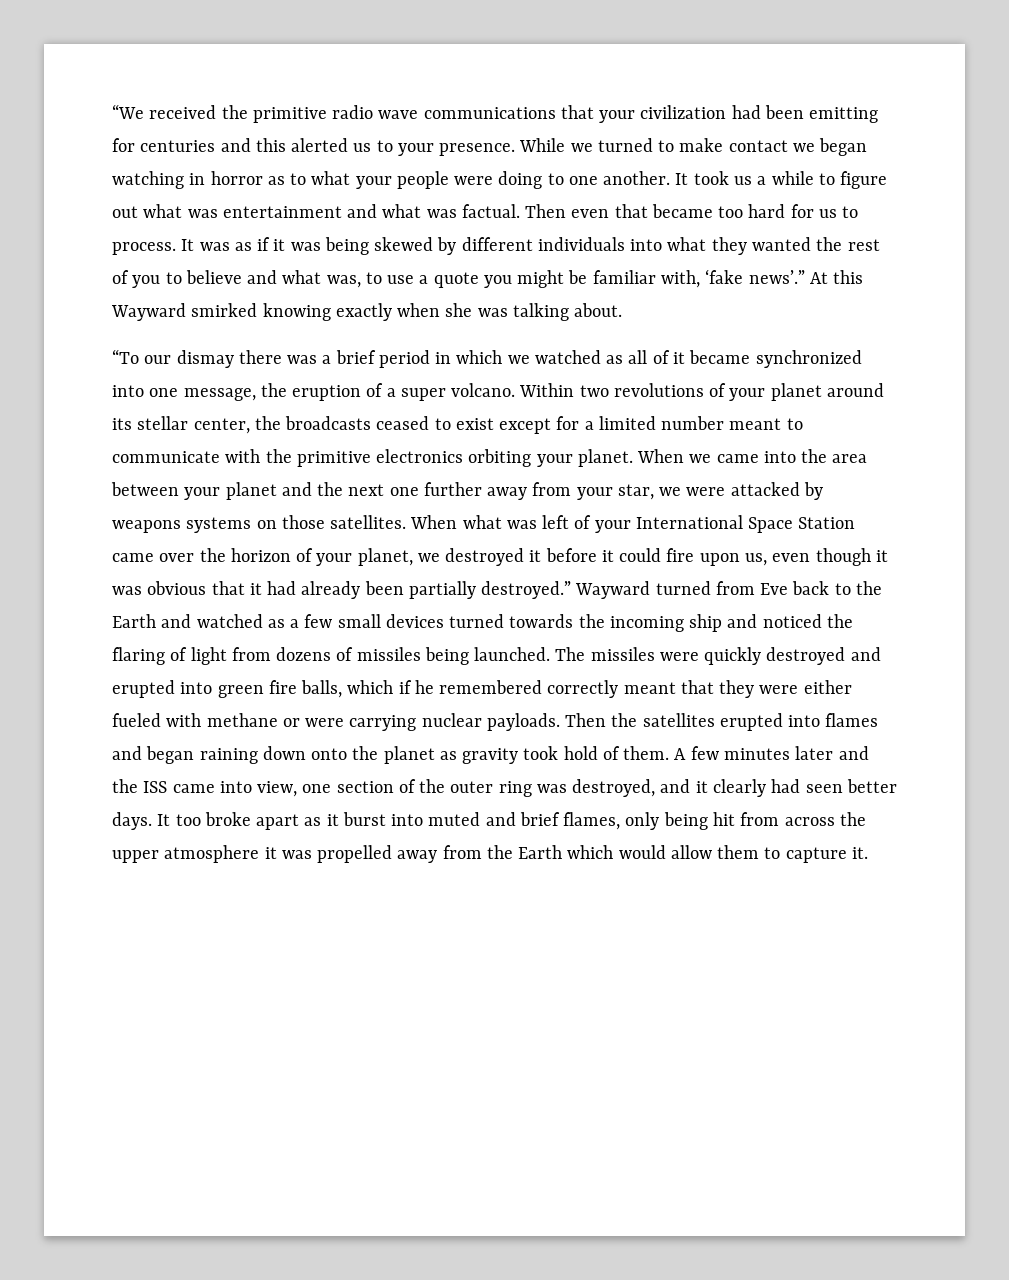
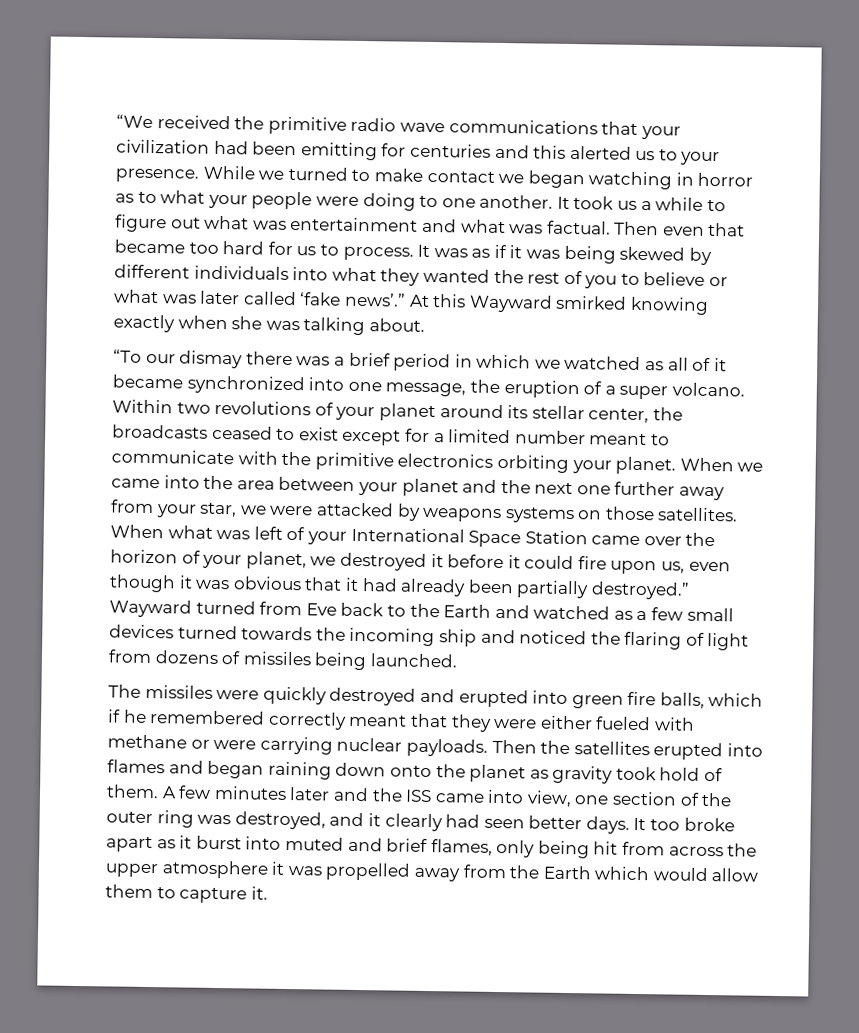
[247,270,700,288] and what was, to use a quote you might be familiar with, -> [709,276,729,287] [114,289,297,306] or what was later called
(551, 654) none -> (458, 660) //

